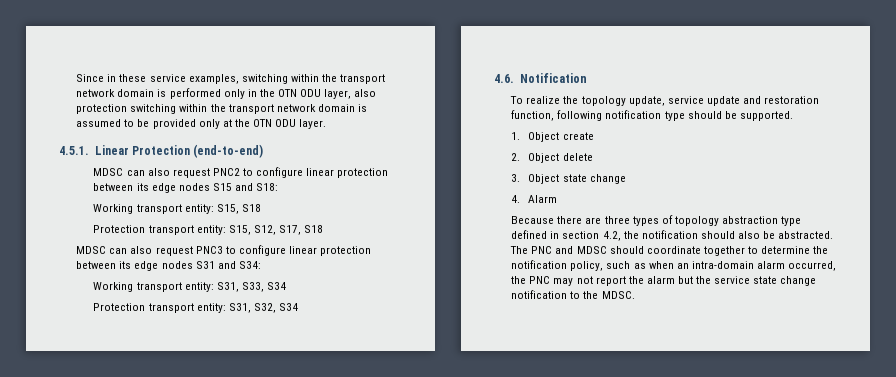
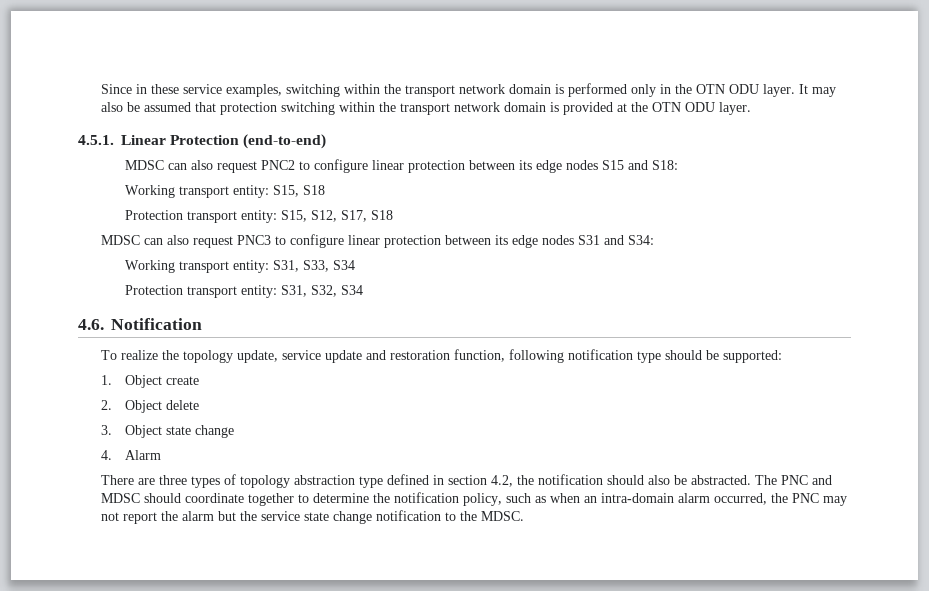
[324,89,377,99] layer, also -> [763,84,837,97] [101,102,217,112] layer. It may also be assumed that
[76,119,220,129] assumed to be provided only -> [563,102,614,115] provided
[739,111,793,121] supported. -> [723,350,783,363] supported:
[511,216,583,224] Because there -> [101,475,135,485] There

